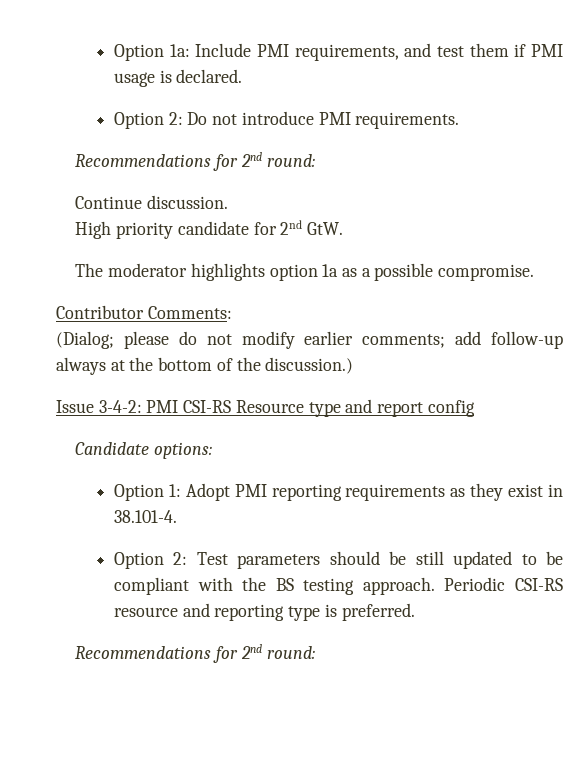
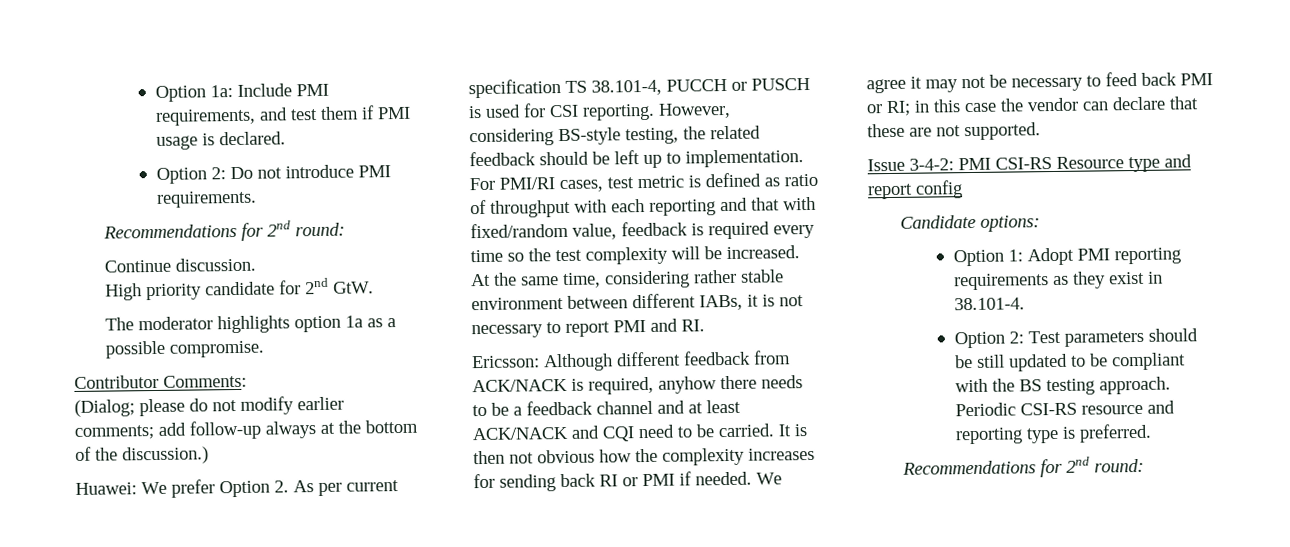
(354, 365) none -> [75,479,399,498] [468,77,810,99] [468,102,731,121] [469,125,761,147] [469,149,804,169] [469,172,818,193] [470,196,816,218] [470,221,815,240] [470,245,800,265] [470,269,784,289] [471,293,804,311] [471,318,705,339] [471,350,791,372] [472,375,803,395] [472,399,741,417] [472,423,807,442] [473,447,815,466] [473,471,782,492] [866,71,1213,94] [866,96,1199,117] [867,122,1041,141] // Huawei: We prefer Option 2. As per current specification TS 38.101-4, PUCCH or PUSCH is used for CSI reporting. However, considering BS-style testing, the related feedback should be left up to implementation. For PMI/RI cases, test metric is defined as ratio of throughput with each reporting and that with fixed/random value, feedback is required every time so the test complexity will be increased. At the same time, considering rather stable environment between different IABs, it is not necessary to report PMI and RI. // Ericsson: Although different feedback from ACK/NACK is required, anyhow there needs to be a feedback channel and at least ACK/NACK and CQI need to be carried. It is then not obvious how the complexity increases for sending back RI or PMI if needed. We agree it may not be necessary to feed back PMI or RI; in this case the vendor can declare that these are not supported.

